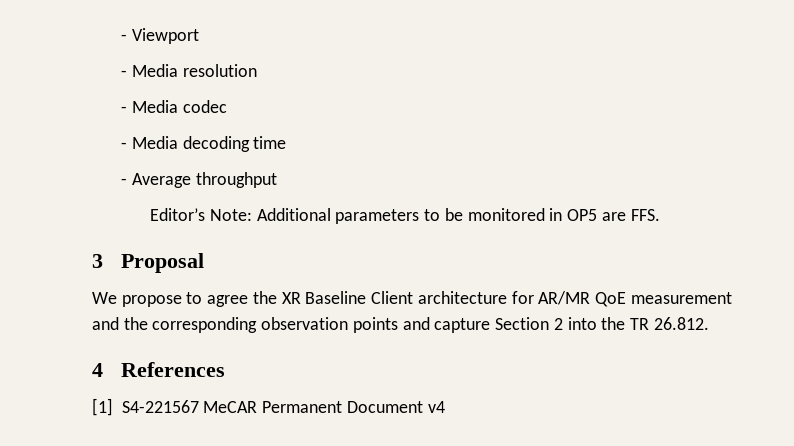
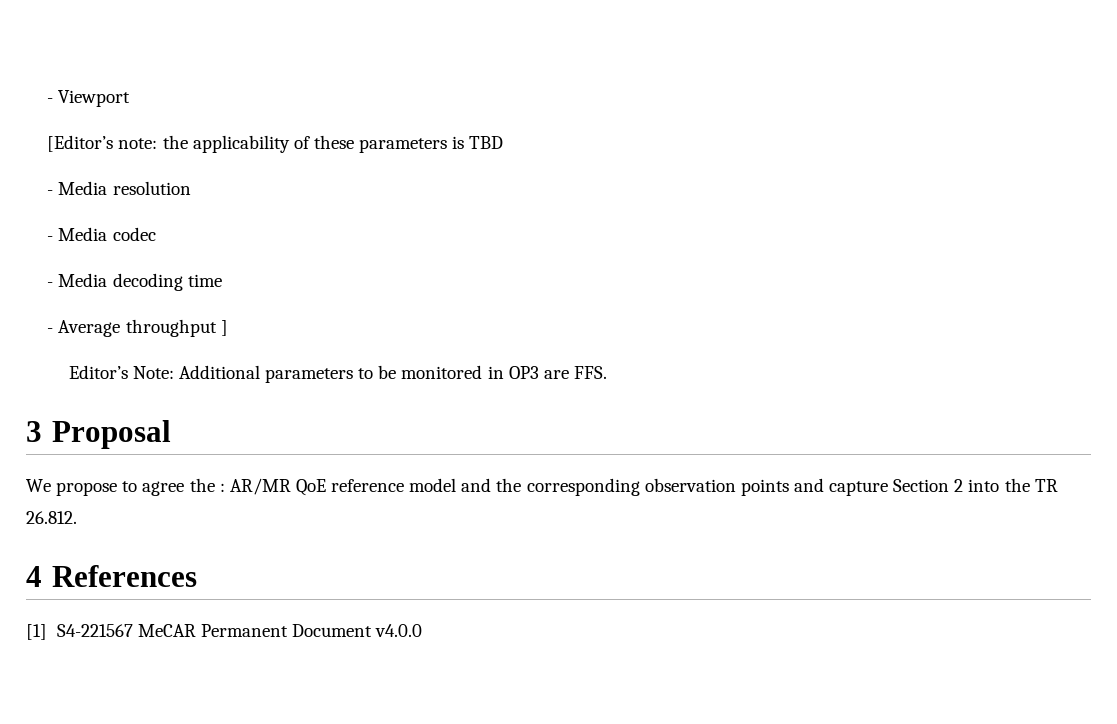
(199, 36) none -> [47,135,504,153] // [Editor’s note: the applicability of these parameters is TBD
(277, 180) none -> [220,320,228,336] ]
[567,209,598,221] OP5 -> [508,366,539,379] OP3
[281,291,732,307] XR Baseline Client architecture for AR/MR QoE measurement -> [219,478,457,496] : AR/MR QoE reference model
[427,401,445,413] v4 -> [375,624,423,637] v4.0.0

